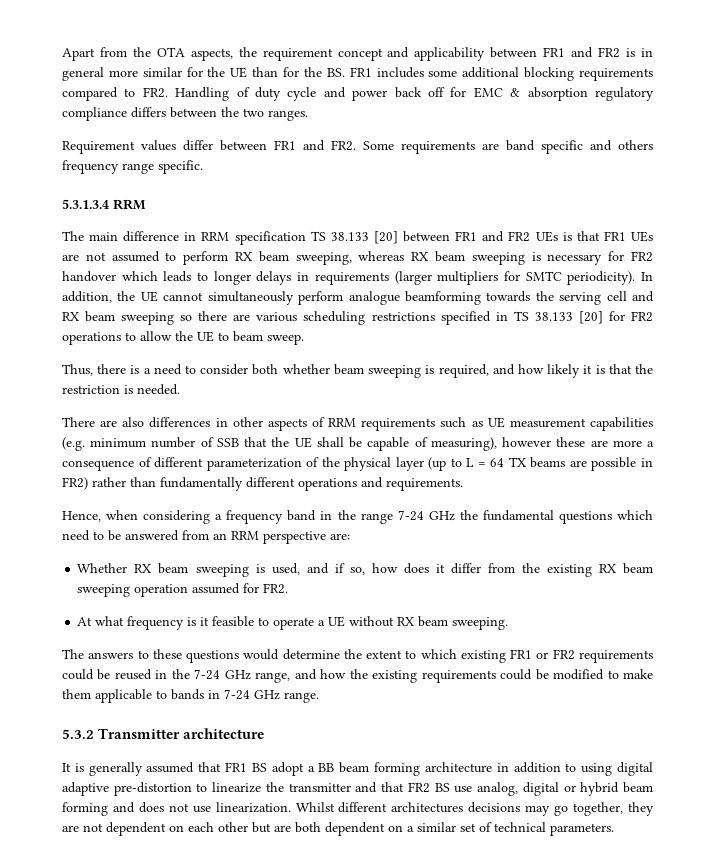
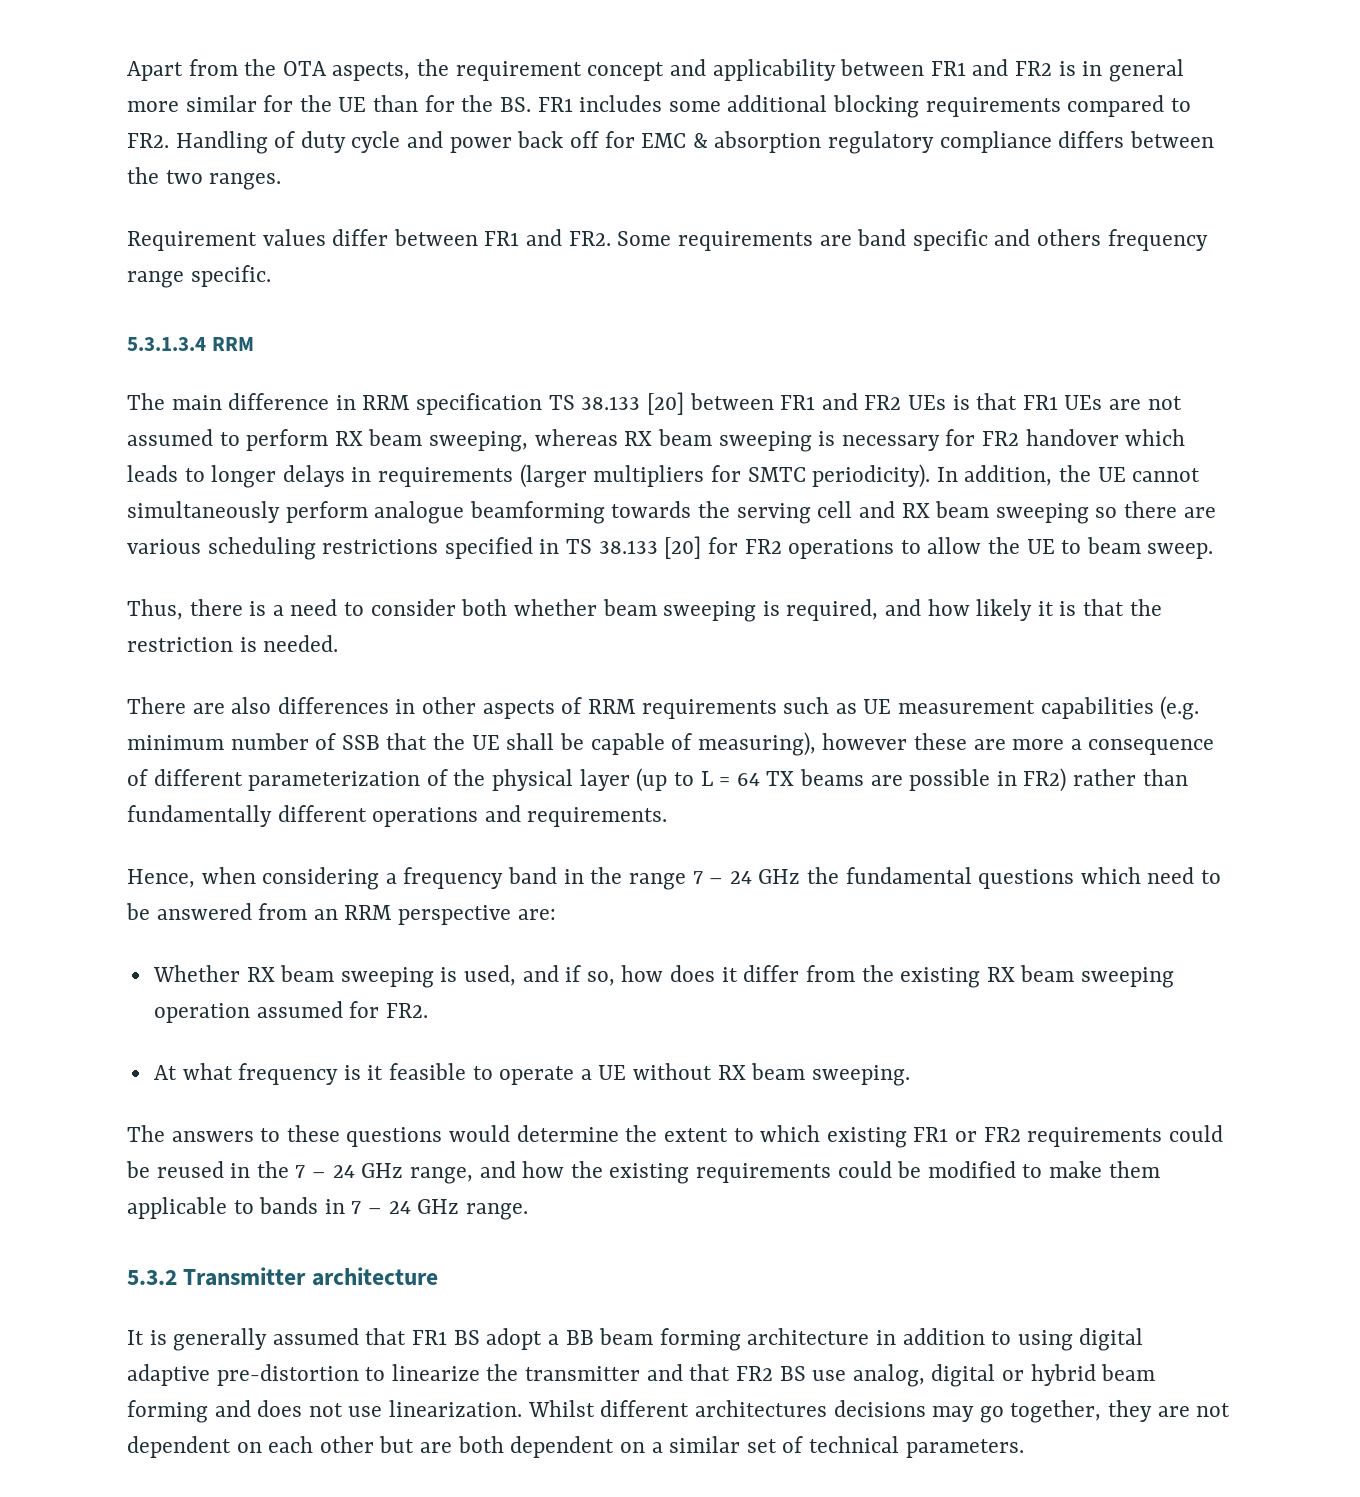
[397,510,424,521] 7-24 -> [692,871,752,884] 7 – 24
[194,669,221,680] 7-24 -> [295,1165,355,1178] 7 – 24
[224,689,250,700] 7-24 -> [351,1201,411,1214] 7 – 24

